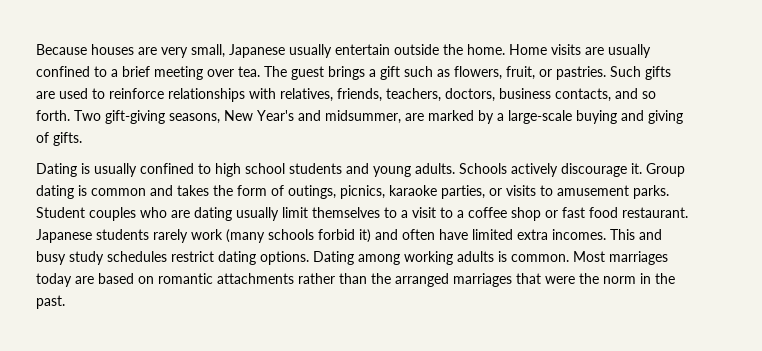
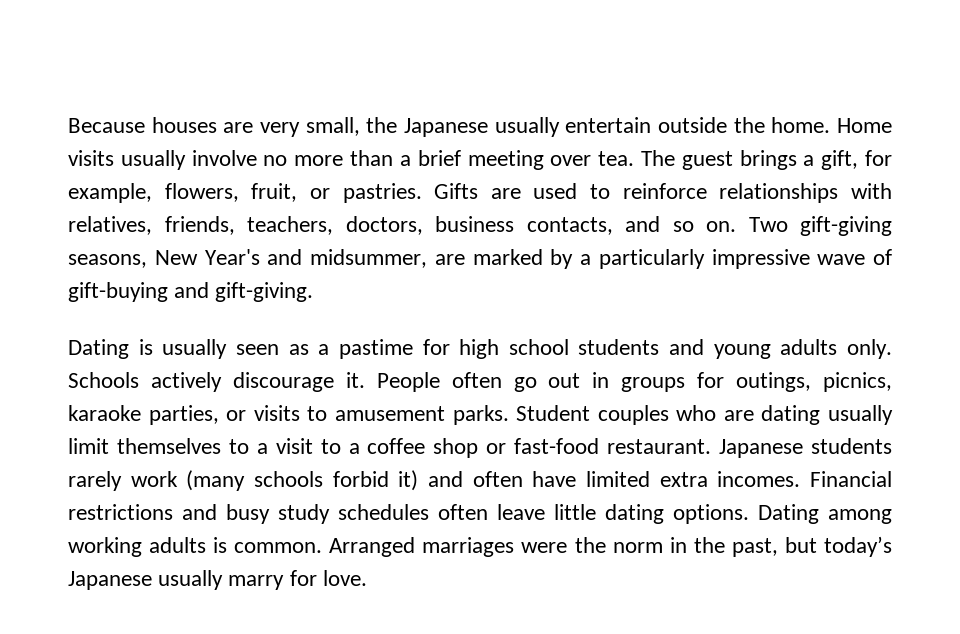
(225, 51) none -> [366,117,398,133] the
[585,44,651,58] [36,66,107,77] are usually confined to -> [120,150,394,170] usually involve no more than
[380,66,450,80] gift such as -> [821,150,892,170] [68,183,152,203] gift, for example,
[610,66,671,80] Such gifts -> [434,183,479,199] Gifts
[36,110,70,121] forth. -> [706,221,736,232] on.
[508,110,683,124] [36,132,82,146] [36,163,211,177] large-scale buying and giving of gifts. // Dating is usually confined to -> [598,249,892,269] [68,282,314,302] [68,339,450,359] particularly impressive wave of gift-buying and gift-giving. // Dating is usually seen as a pastime for
[415,163,455,174] adults. -> [780,339,892,359] adults only.
[646,163,685,177] [36,185,284,199] Group dating is common and takes the form of -> [376,372,725,392] People often go out in groups for
[562,207,618,218] fast food -> [514,438,600,454] fast-food
[610,229,635,240] This -> [809,471,892,487] [68,504,173,520] Financial restrictions
[171,251,214,262] restrict -> [438,504,596,520] often leave little
[573,251,668,265] [36,273,541,287] Most marriages today are based on romantic attachments rather than the arranged marriages that -> [329,537,515,557] Arranged marriages
[36,295,65,309] past. -> [731,536,893,557] [68,570,367,590] past, but today’s Japanese usually marry for love.

